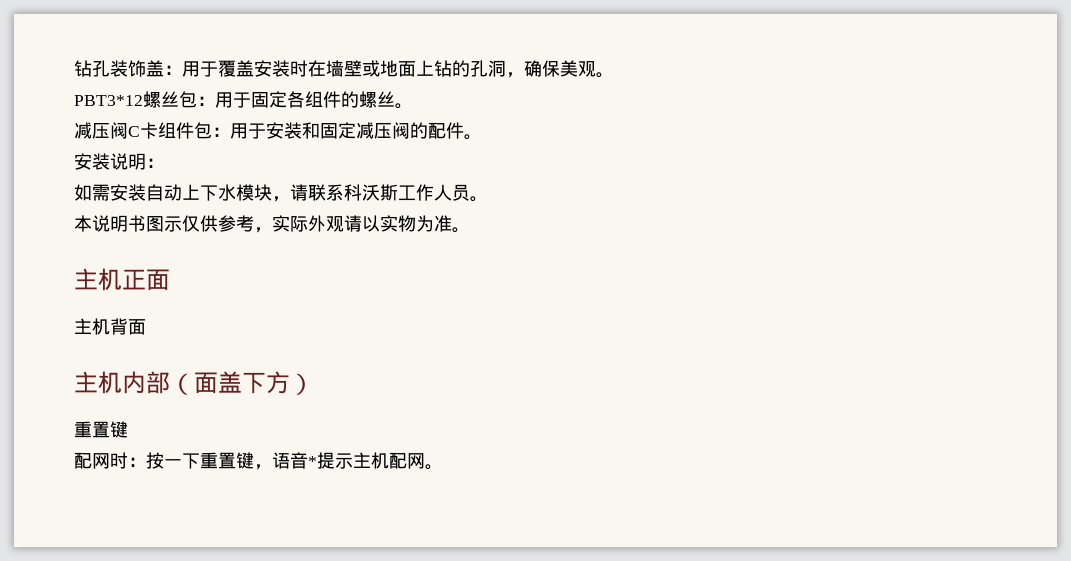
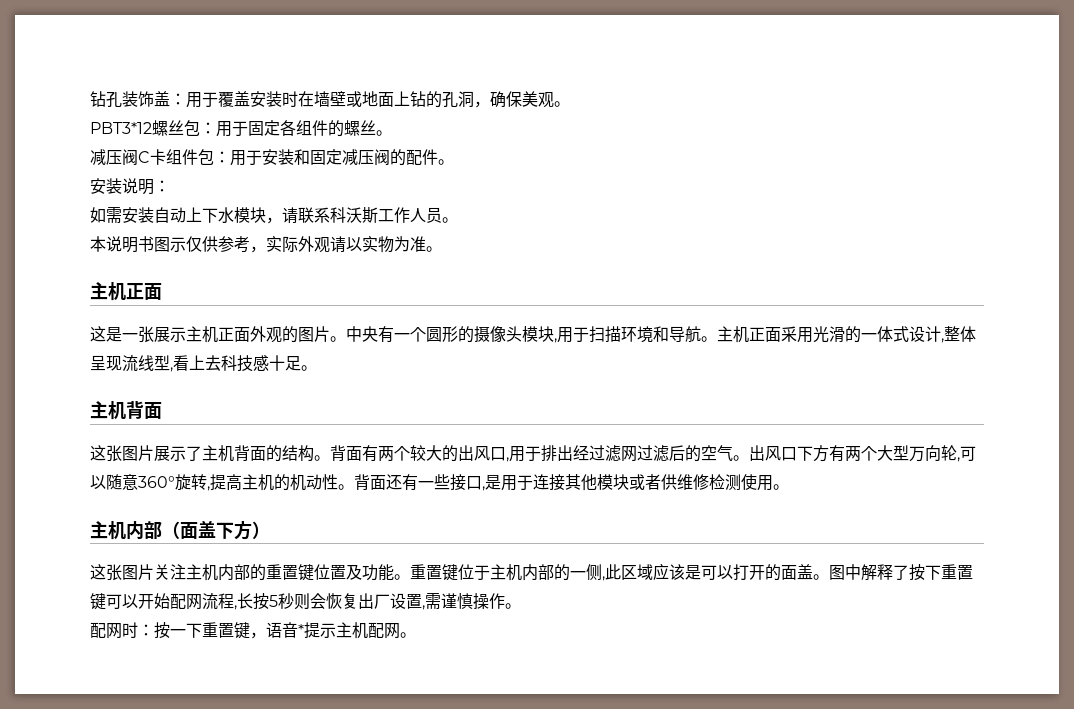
[74,318,146,335] 主机背面 -> [90,326,976,343] [90,355,317,372] [90,401,162,420] [90,445,976,462] [90,474,789,491] 这是一张展示主机正面外观的图片。中央有一个圆形的摄像头模块,用于扫描环境和导航。主机正面采用光滑的一体式设计,整体呈现流线型,看上去科技感十足。 // 主机背面 // 这张图片展示了主机背面的结构。背面有两个较大的出风口,用于排出经过滤网过滤后的空气。出风口下方有两个大型万向轮,可以随意360°旋转,提高主机的机动性。背面还有一些接口,是用于连接其他模块或者供维修检测使用。
[74,421,128,438] 重置键 -> [90,563,973,581] [90,593,521,610] 这张图片关注主机内部的重置键位置及功能。重置键位于主机内部的一侧,此区域应该是可以打开的面盖。图中解释了按下重置键可以开始配网流程,长按5秒则会恢复出厂设置,需谨慎操作。

